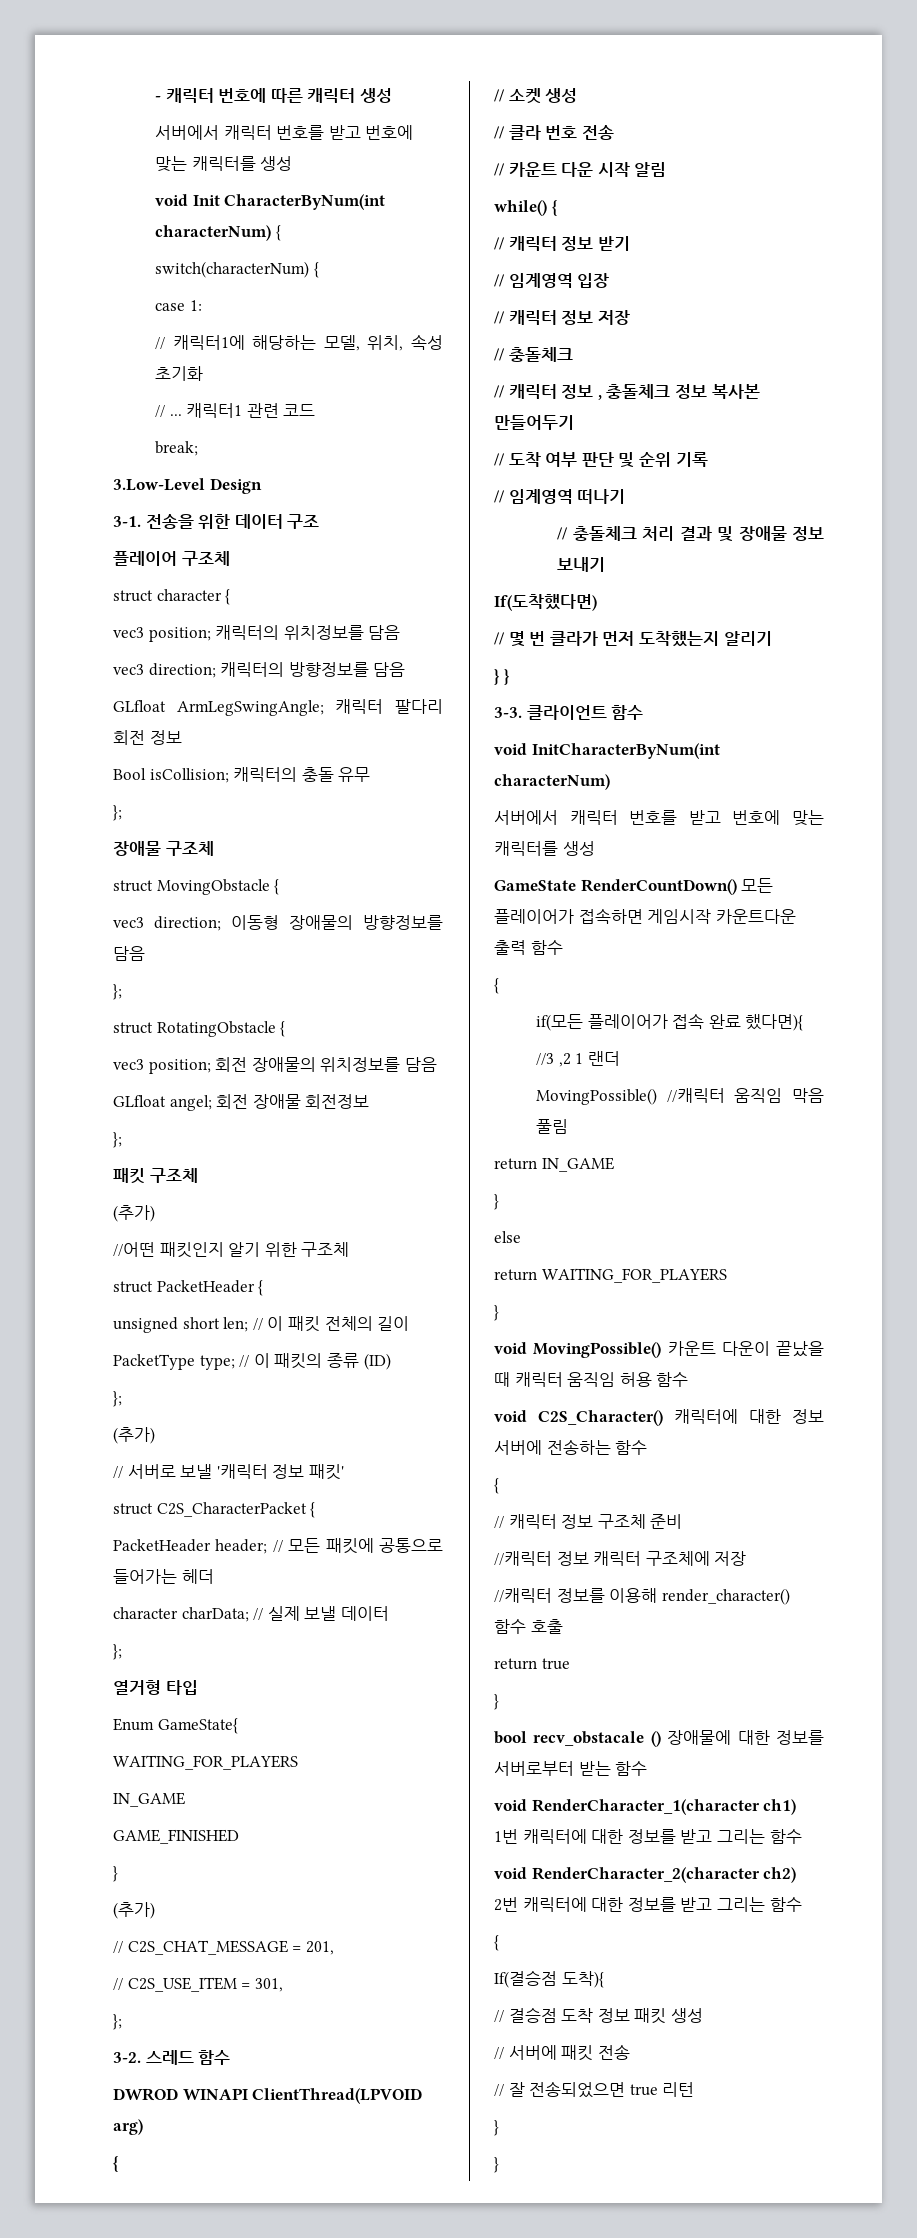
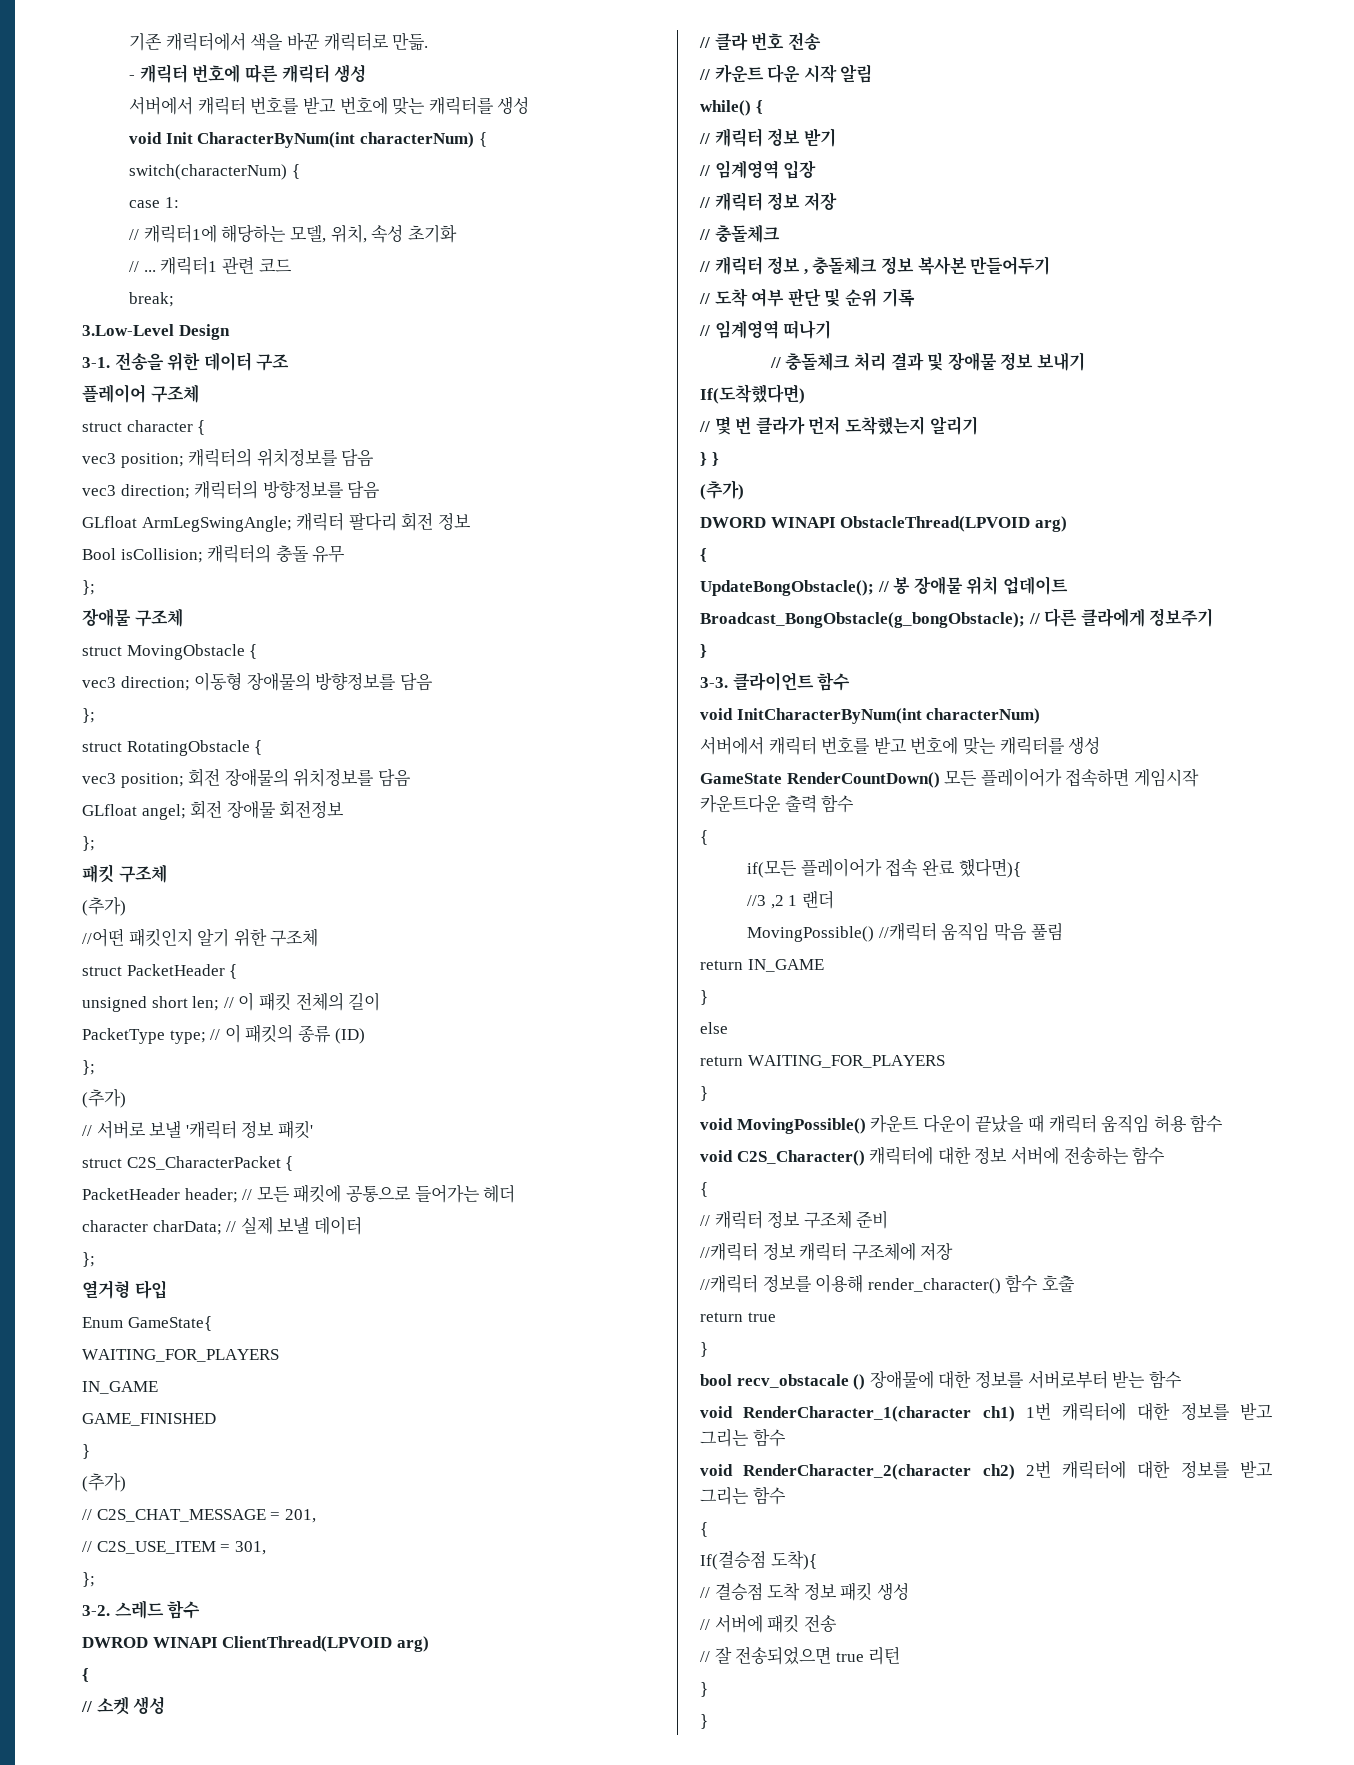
(155, 98) none -> [129,32,429,51] 기존 캐릭터에서 색을 바꾼 캐릭터로 만듦. //
(510, 677) none -> [700,480,744,500] [700,516,1067,532] [700,548,707,562] [700,576,1068,596] [700,608,1214,628] [700,644,707,658] // (추가) // DWORD WINAPI ObstacleThread(LPVOID arg) // { // UpdateBongObstacle(); // 봉 장애물 위치 업데이트 // Broadcast_BongObstacle(g_bongObstacle); // 다른 클라에게 정보주기 // }

